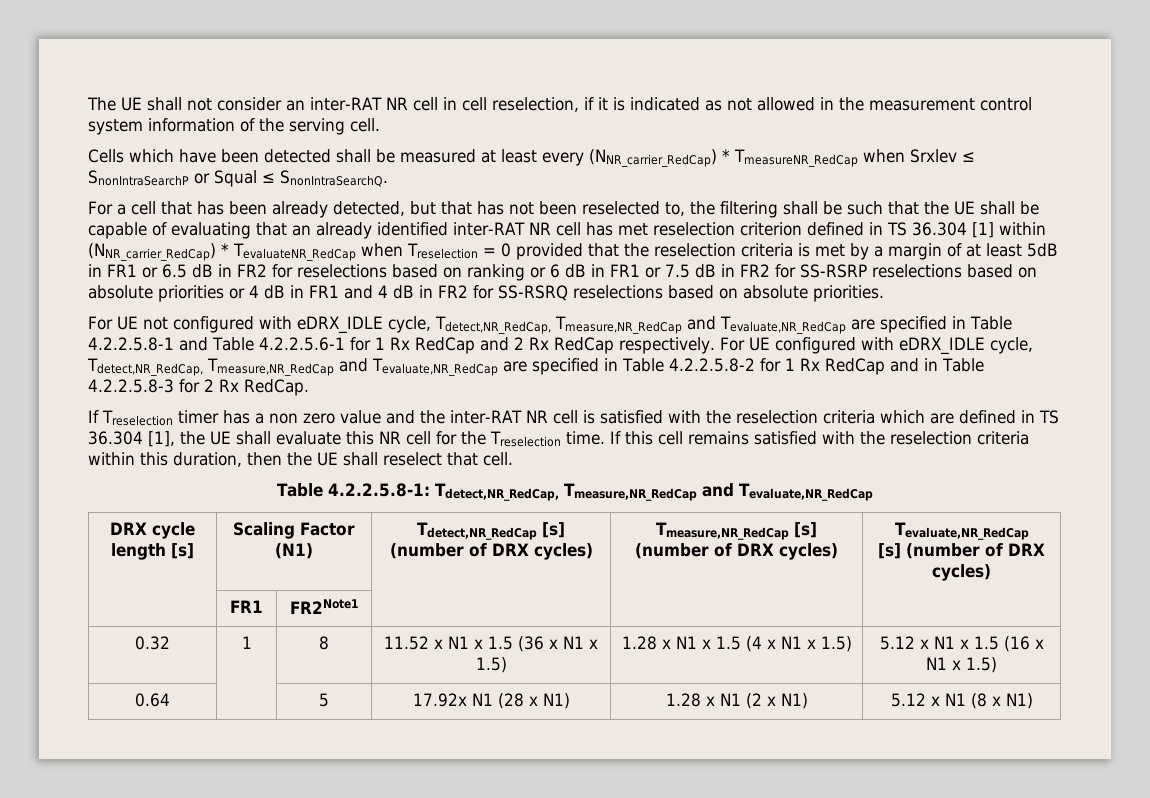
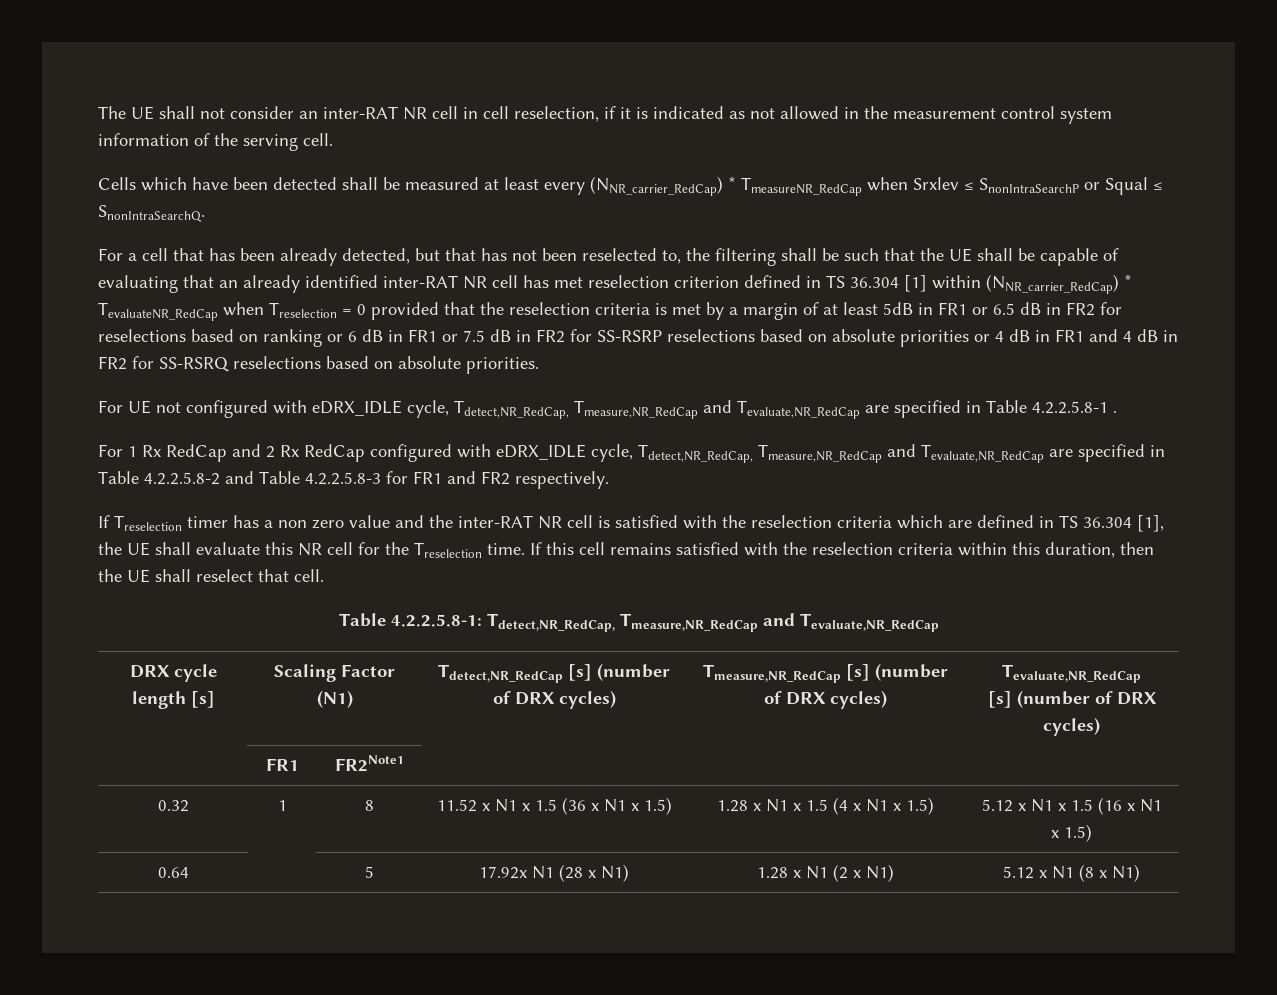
[179,337,371,351] and Table 4.2.2.5.6-1 for -> [1113,410,1117,413] [98,444,123,457] . // For
[618,337,770,354] respectively. For UE -> (365, 453) none
[759,358,984,375] [88,379,309,396] for 1 Rx RedCap and in Table 4.2.2.5.8-3 for 2 Rx RedCap. -> [225,471,609,489] and Table 4.2.2.5.8-3 for FR1 and FR2 respectively.

